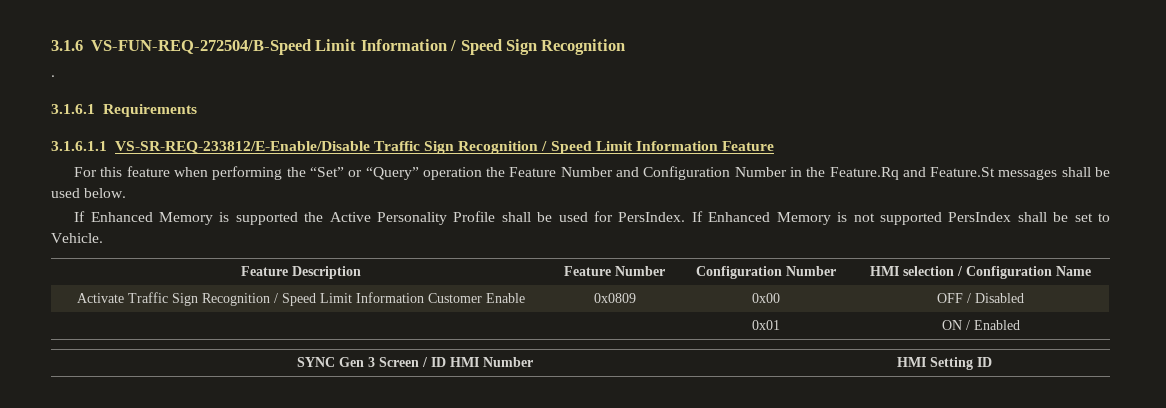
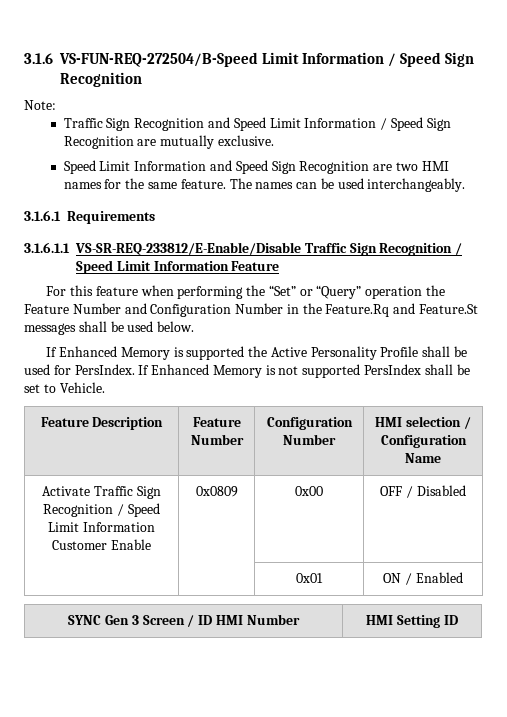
[51,75,55,77] . -> [24,100,56,110] [63,117,451,131] [63,135,274,149] [63,160,449,174] [63,178,466,192] Note: // Traffic Sign Recognition and Speed Limit Information / Speed Sign Recognition are mutually exclusive. // Speed Limit Information and Speed Sign Recognition are two HMI names for the same feature. The names can be used interchangeably.

